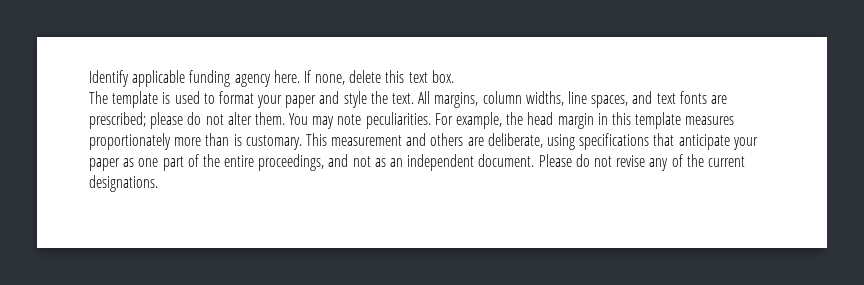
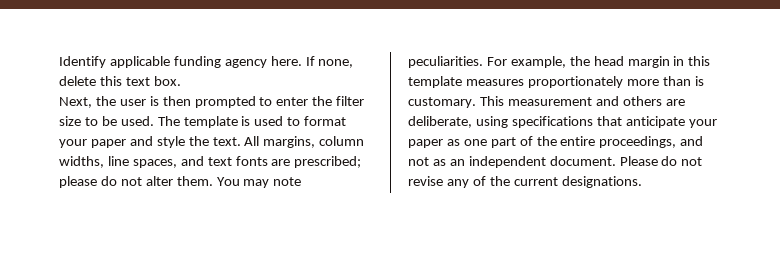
(454, 76) none -> [59,96,365,108] [59,116,154,126] Next, the user is then prompted to enter the filter size to be used.

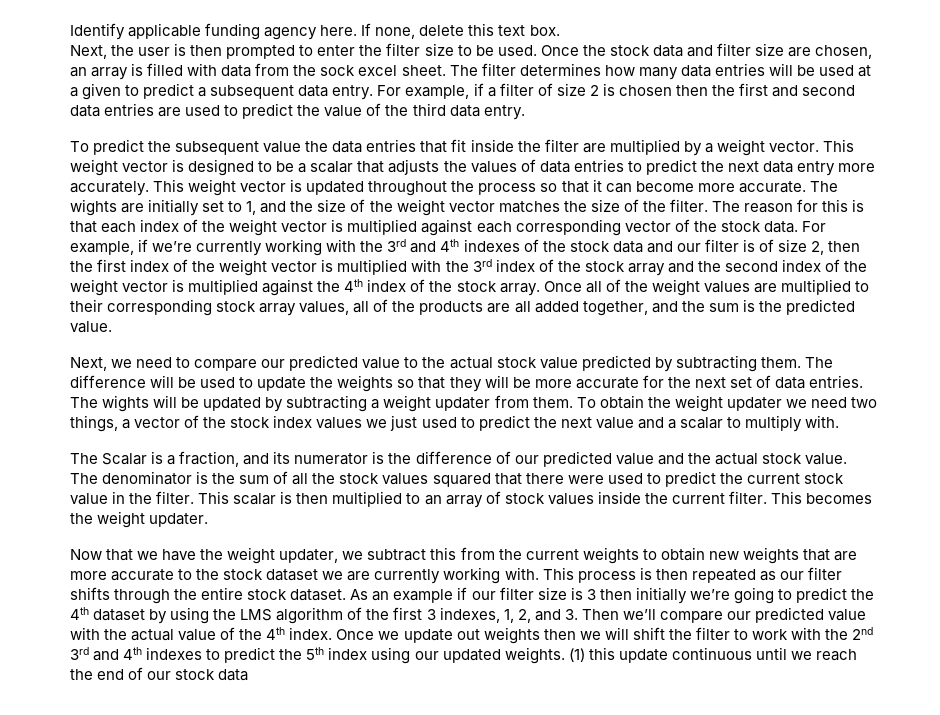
[157,116,347,128] [59,136,365,148] [59,156,362,168] [59,176,302,188] [408,56,711,68] [408,76,704,88] [408,96,685,108] [408,116,717,128] [408,136,704,148] [408,156,703,168] [408,176,642,188] The template is used to format your paper and style the text. All margins, column widths, line spaces, and text fonts are prescribed; please do not alter them. You may note peculiarities. For example, the head margin in this template measures proportionately more than is customary. This measurement and others are deliberate, using specifications that anticipate your paper as one part of the entire proceedings, and not as an independent document. Please do not revise any of the current designations. -> [540,43,873,59] [70,63,872,80] [70,83,856,100] [70,103,525,120] [70,139,854,156] [70,159,876,176] [70,179,838,196] [70,199,865,216] [70,219,826,236] [70,239,861,256] [70,259,868,276] [70,279,869,296] [70,299,855,316] [70,321,112,333] [70,355,833,372] [70,375,864,392] [70,395,877,412] [70,415,840,432] [70,451,847,467] [70,471,844,487] [70,491,872,508] [70,511,209,528] [70,547,857,564] [70,567,842,584] [70,587,875,604] [70,607,867,624] [70,627,874,644] [70,647,857,664] [70,667,249,681] Once the stock data and filter size are chosen, an array is filled with data from the sock excel sheet. The filter determines how many data entries will be used at a given to predict a subsequent data entry. For example, if a filter of size 2 is chosen then the first and second data entries are used to predict the value of the third data entry. // To predict the subsequent value the data entries that fit inside the filter are multiplied by a weight vector. This weight vector is designed to be a scalar that adjusts the values of data entries to predict the next data entry more accurately. This weight vector is updated throughout the process so that it can become more accurate. The wights are initially set to 1, and the size of the weight vector matches the size of the filter. The reason for this is that each index of the weight vector is multiplied against each corresponding vector of the stock data. For example, if we’re currently working with the 3rd and 4th indexes of the stock data and our filter is of size 2, then the first index of the weight vector is multiplied with the 3rd index of the stock array and the second index of the weight vector is multiplied against the 4th index of the stock array. Once all of the weight values are multiplied to their corresponding stock array values, all of the products are all added together, and the sum is the predicted value. // Next, we need to compare our predicted value to the actual stock value predicted by subtracting them. The difference will be used to update the weights so that they will be more accurate for the next set of data entries. The wights will be updated by subtracting a weight updater from them. To obtain the weight updater we need two things, a vector of the stock index values we just used to predict the next value and a scalar to multiply with. // The Scalar is a fraction, and its numerator is the difference of our predicted value and the actual stock value. The denominator is the sum of all the stock values squared that there were used to predict the current stock value in the filter. This scalar is then multiplied to an array of stock values inside the current filter. This becomes the weight updater. // Now that we have the weight updater, we subtract this from the current weights to obtain new weights that are more accurate to the stock dataset we are currently working with. This process is then repeated as our filter shifts through the entire stock dataset. As an example if our filter size is 3 then initially we’re going to predict the 4th dataset by using the LMS algorithm of the first 3 indexes, 1, 2, and 3. Then we’ll compare our predicted value with the actual value of the 4th index. Once we update out weights then we will shift the filter to work with the 2nd 3rd and 4th indexes to predict the 5th index using our updated weights. (1) this update continuous until we reach the end of our stock data

